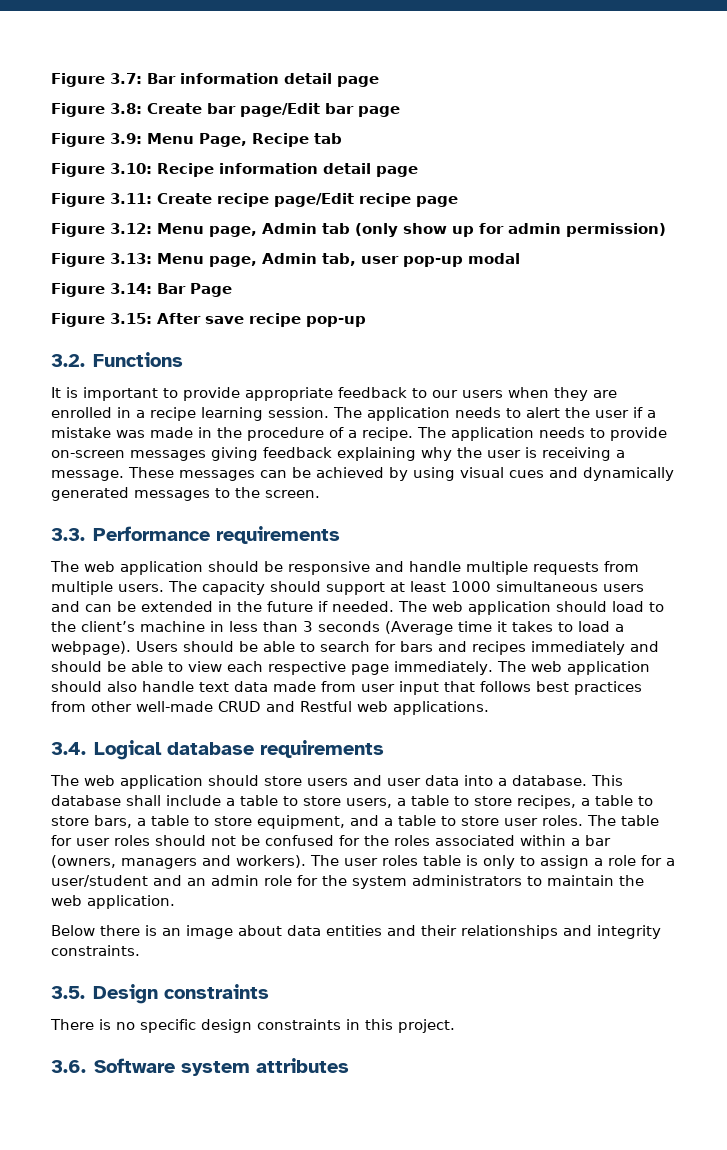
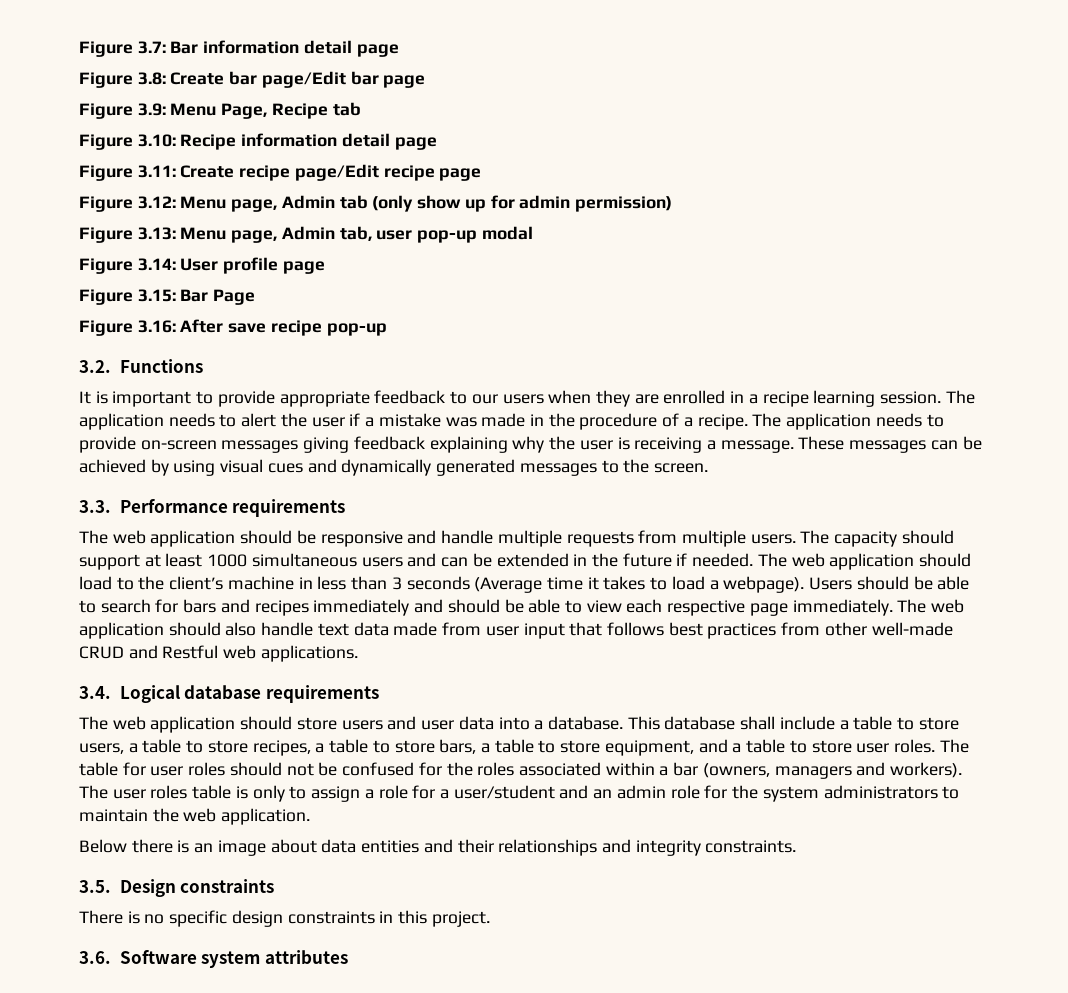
(152, 288) none -> [180,257,325,274] [79,289,176,305] User profile page // Figure 3.15:
[110,313,152,324] 3.15: -> [137,320,176,333] 3.16:

